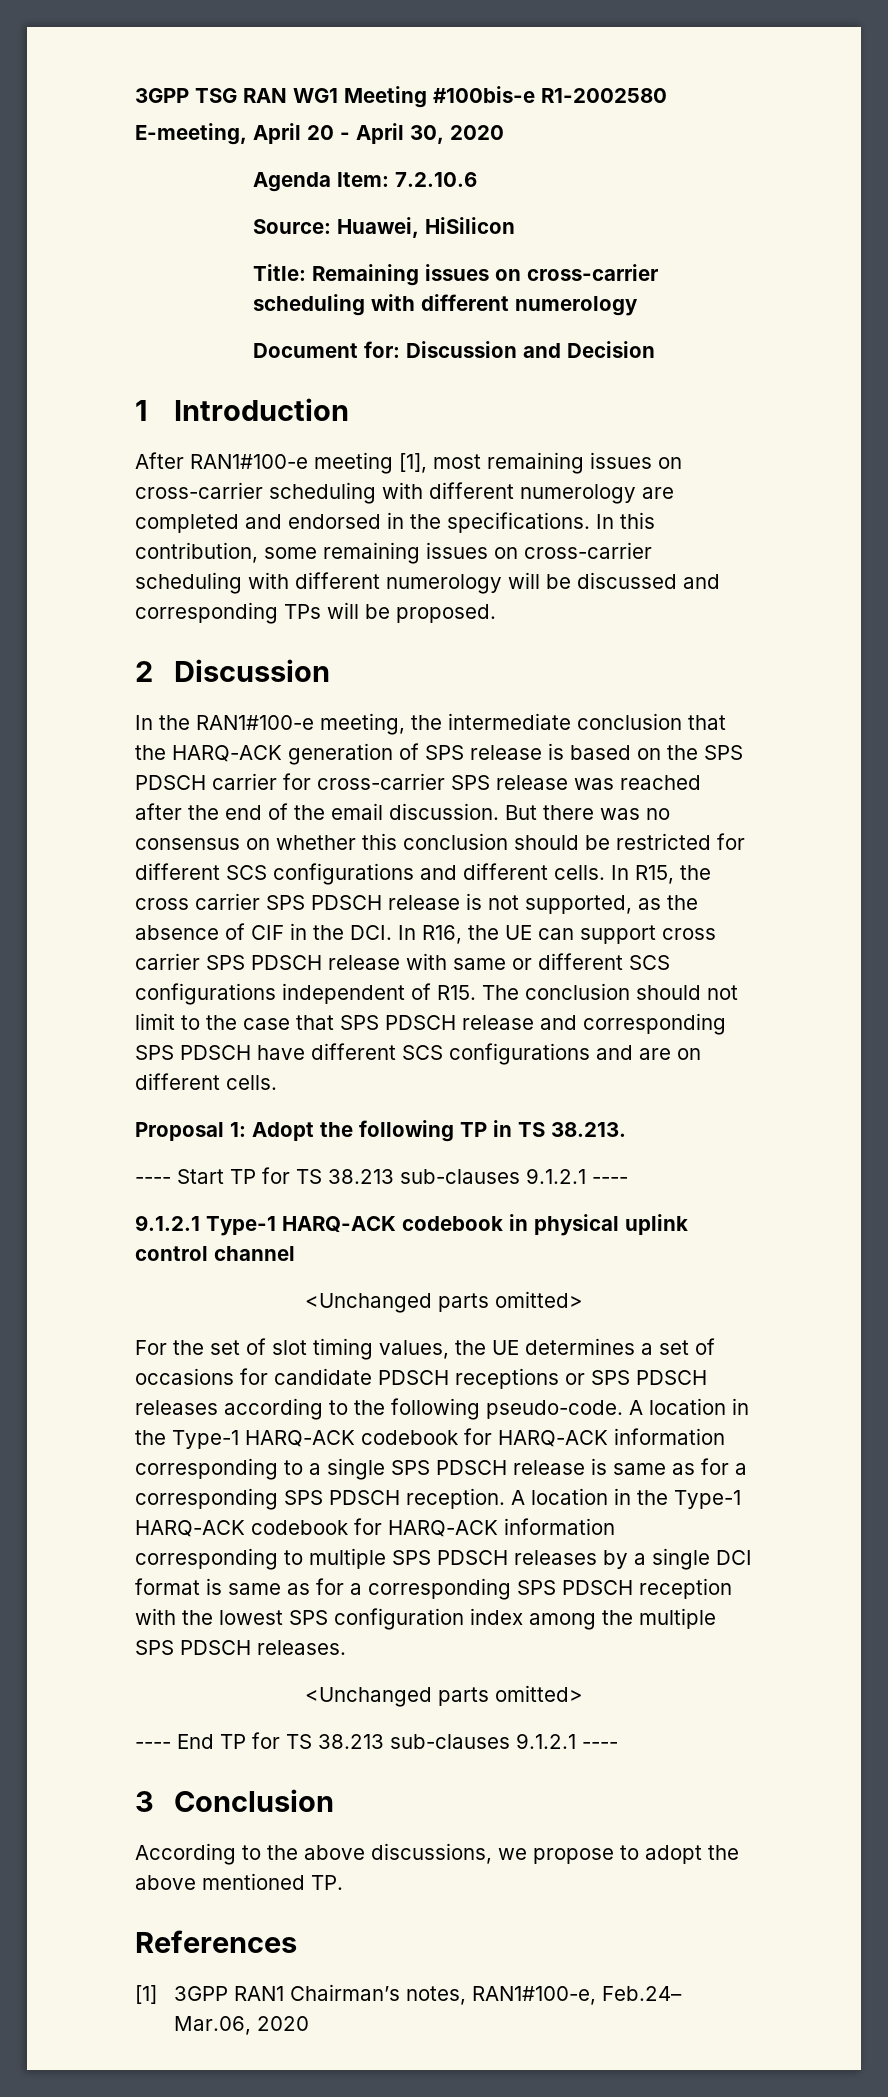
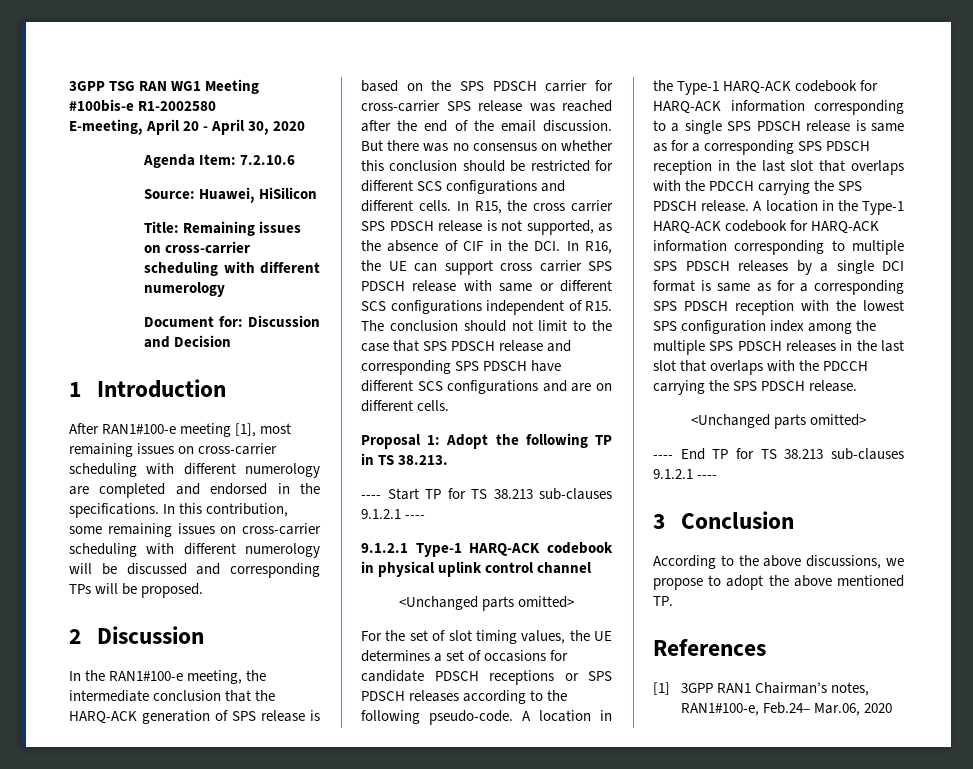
[406,1488,505,1509] reception. -> [653,160,904,175] [653,180,863,195] [653,200,750,212] reception in the last slot that overlaps with the PDCCH carrying the SPS PDSCH release.
[257,1640,346,1655] releases. -> [786,340,904,352] [653,360,869,375] [653,380,858,395] releases in the last slot that overlaps with the PDCCH carrying the SPS PDSCH release.

